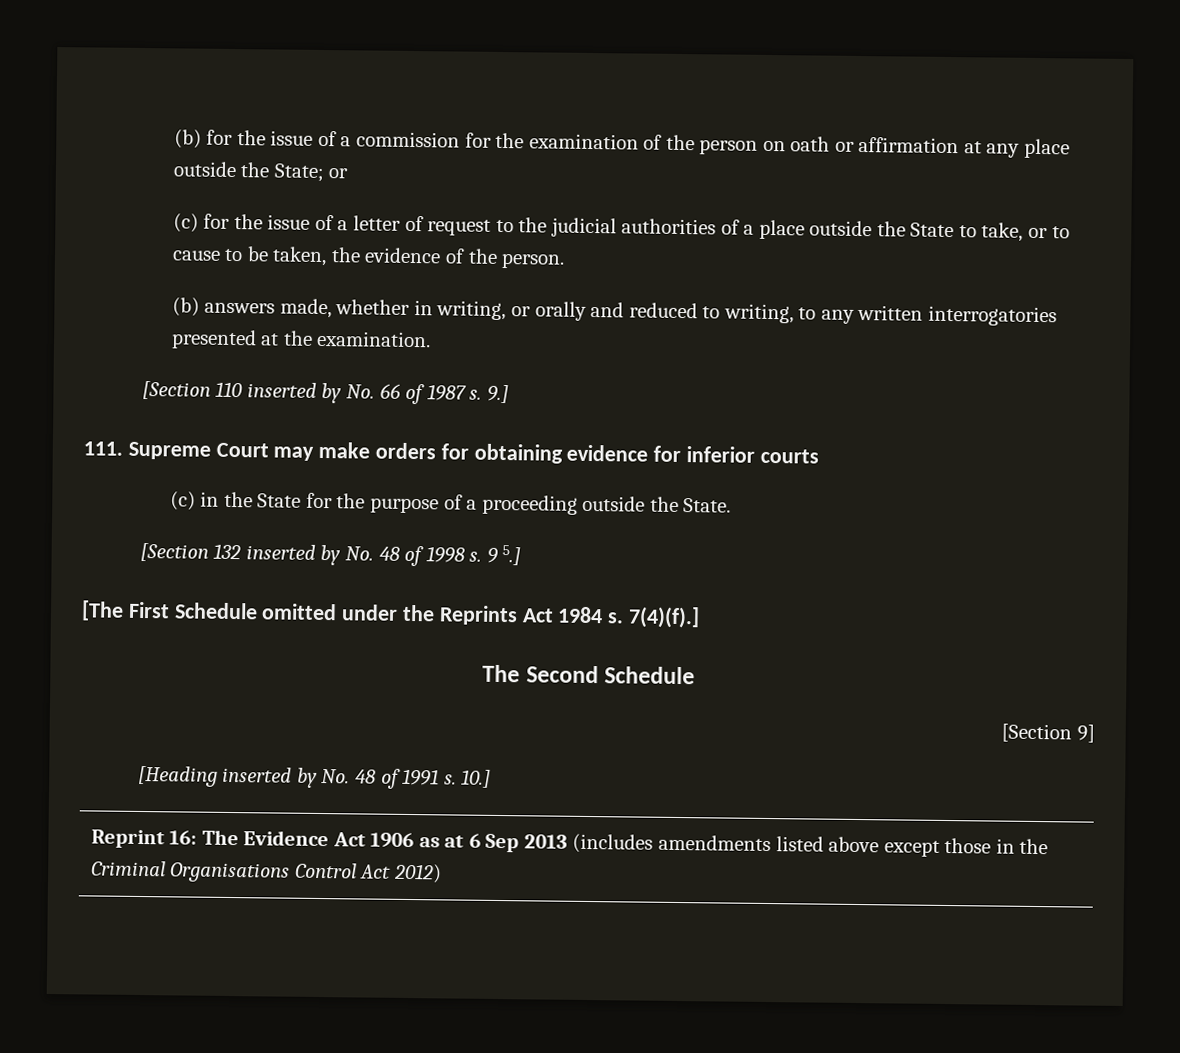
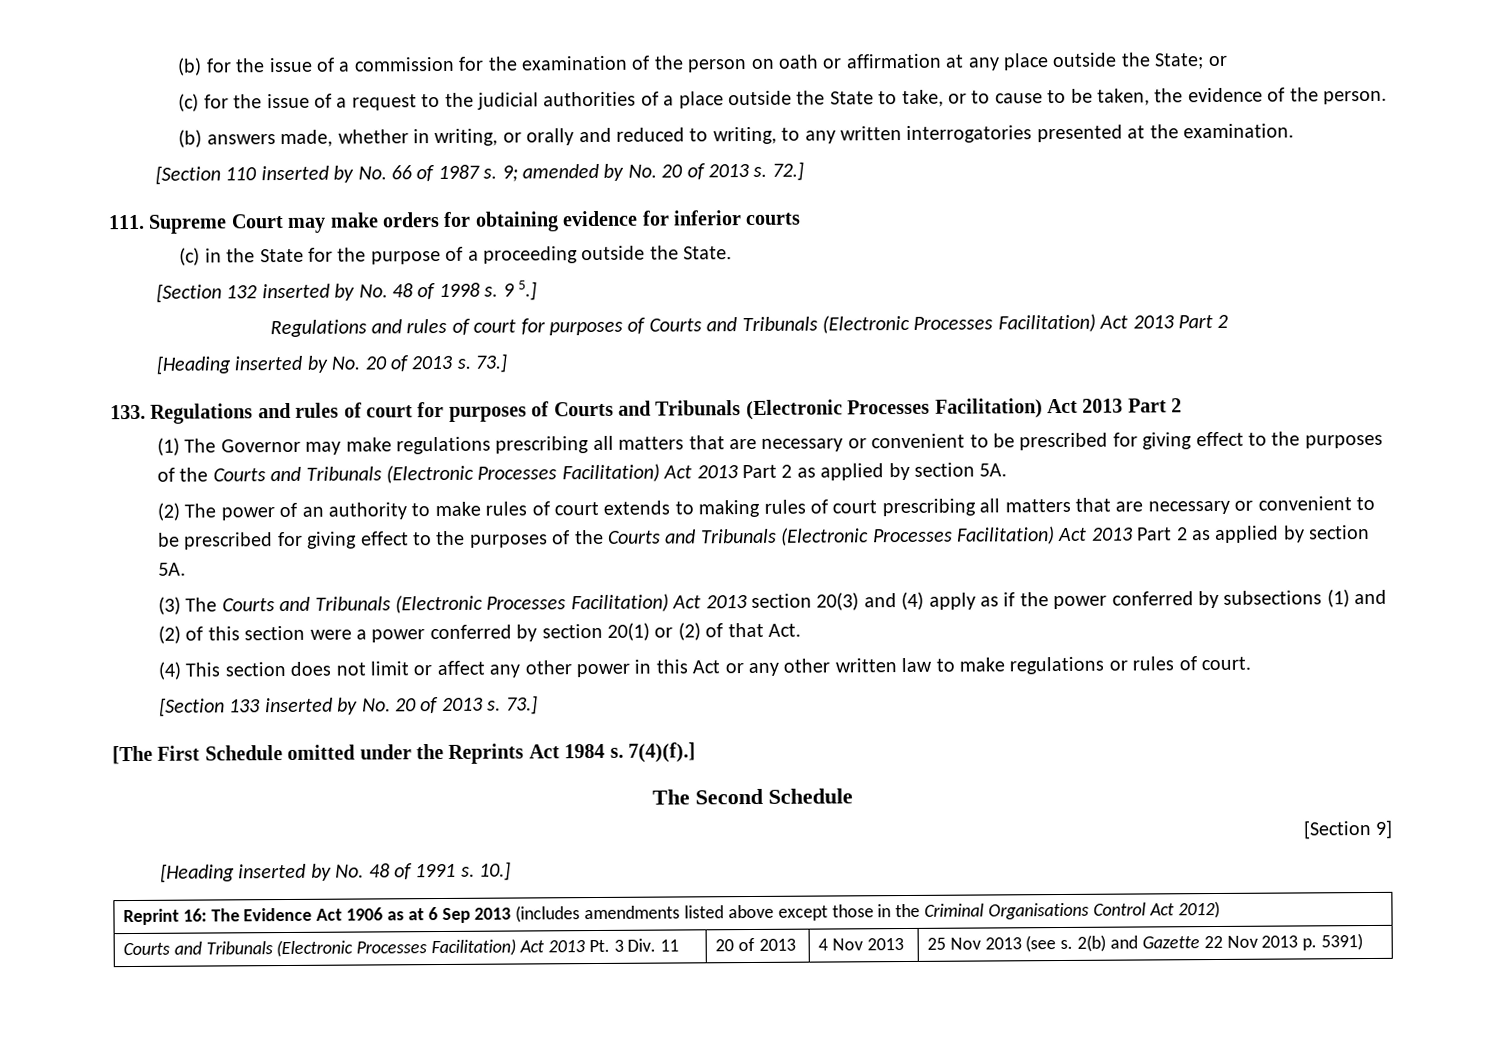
[352,215,424,232] letter of -> (348, 102) none
[486,384,509,404] 9.] -> [501,161,804,182] 9; amended by No. 20 of 2013 s. 72.]
(522, 555) none -> [269,313,1229,338] [155,353,508,375] [110,398,1183,424] [156,431,1383,456] [156,462,1008,484] [156,496,1375,521] [157,524,1371,550] [157,562,186,576] [157,589,1388,615] [157,622,801,644] [157,656,1251,680] [158,695,538,717] // Regulations and rules of court for purposes of Courts and Tribunals (Electronic Processes Facilitation) Act 2013 Part 2 // [Heading inserted by No. 20 of 2013 s. 73.] // 133. Regulations and rules of court for purposes of Courts and Tribunals (Electronic Processes Facilitation) Act 2013 Part 2 // (1) The Governor may make regulations prescribing all matters that are necessary or convenient to be prescribed for giving effect to the purposes of the Courts and Tribunals (Electronic Processes Facilitation) Act 2013 Part 2 as applied by section 5A. // (2) The power of an authority to make rules of court extends to making rules of court prescribing all matters that are necessary or convenient to be prescribed for giving effect to the purposes of the Courts and Tribunals (Electronic Processes Facilitation) Act 2013 Part 2 as applied by section 5A. // (3) The Courts and Tribunals (Electronic Processes Facilitation) Act 2013 section 20(3) and (4) apply as if the power conferred by subsections (1) and (2) of this section were a power conferred by section 20(1) or (2) of that Act. // (4) This section does not limit or affect any other power in this Act or any other written law to make regulations or rules of court. // [Section 133 inserted by No. 20 of 2013 s. 73.]
(442, 873) none -> [122,938,680,958] [714,937,796,952] [817,938,904,951] [926,933,1364,953] // Courts and Tribunals (Electronic Processes Facilitation) Act 2013 Pt. 3 Div. 11 | 20 of 2013 | 4 Nov 2013 | 25 Nov 2013 (see s. 2(b) and Gazette 22 Nov 2013 p. 5391)

